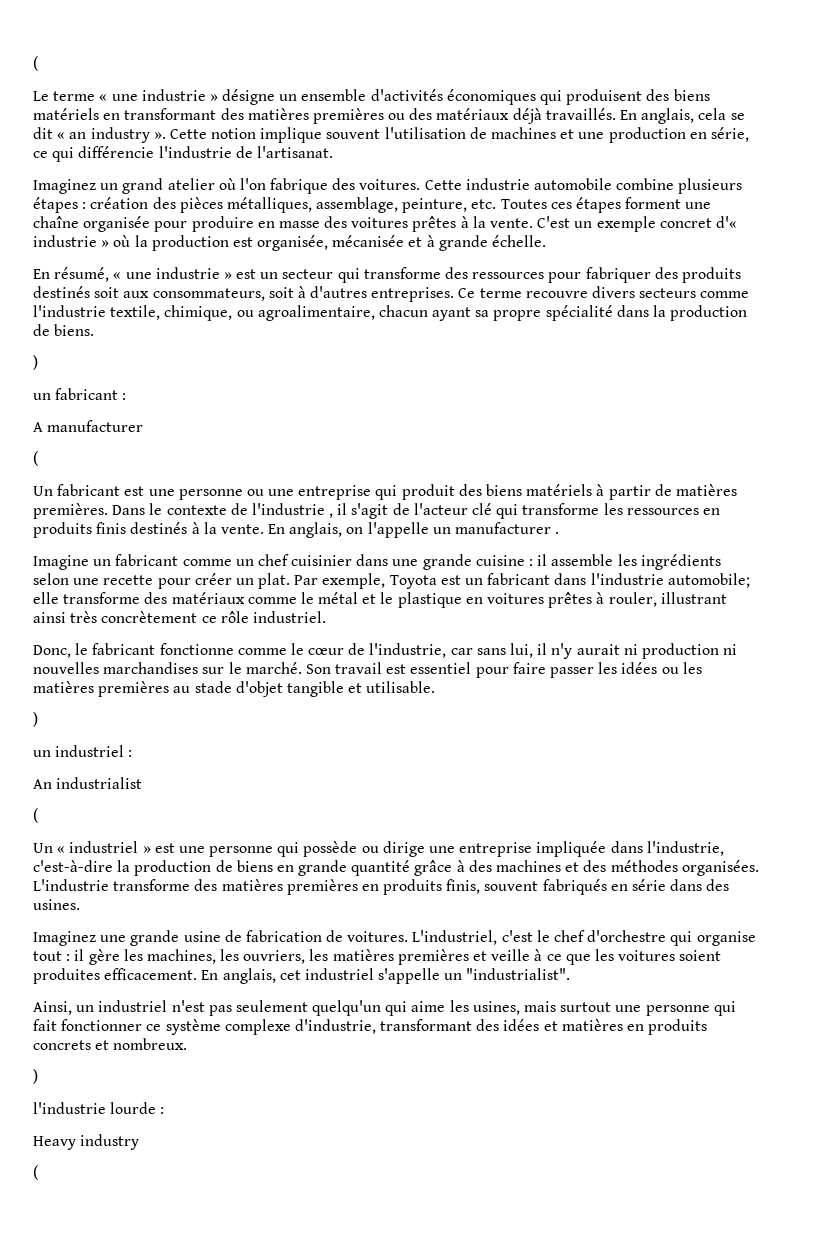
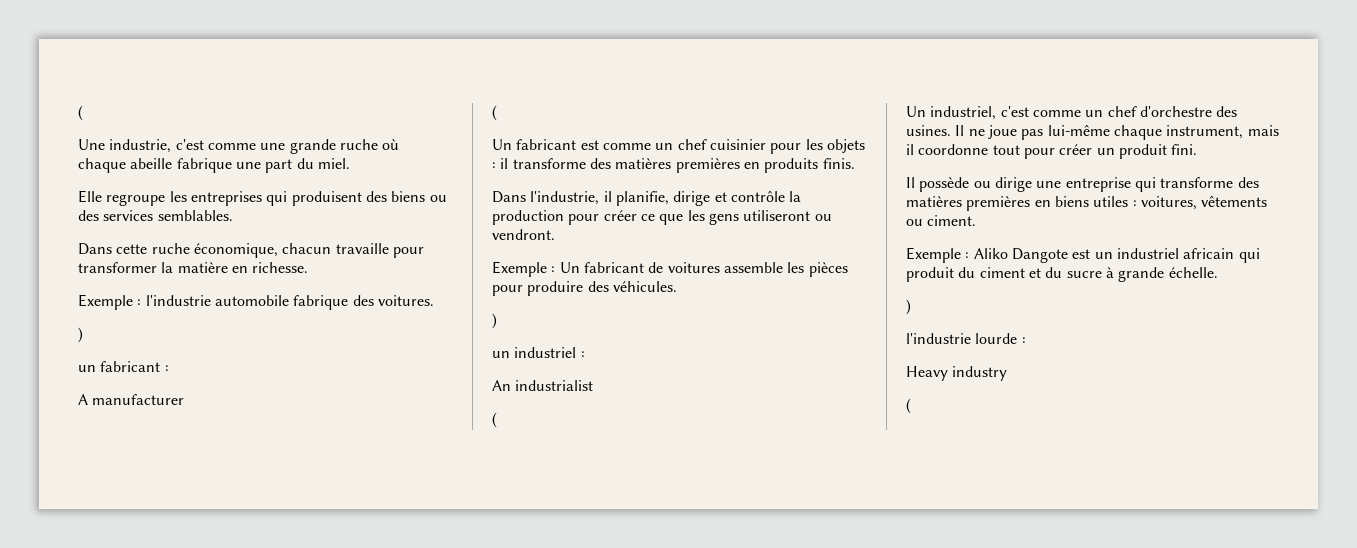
[33,56,38,71] [33,89,710,105] [33,108,745,124] [33,127,749,143] [33,146,333,162] [33,178,743,194] [33,197,712,213] [33,216,737,232] [33,235,547,251] [33,267,741,283] [33,286,750,302] [33,305,748,321] [33,324,95,336] ( // Le terme « une industrie » désigne un ensemble d'activités économiques qui produisent des biens matériels en transformant des matières premières ou des matériaux déjà travaillés. En anglais, cela se dit « an industry ». Cette notion implique souvent l'utilisation de machines et une production en série, ce qui différencie l'industrie de l'artisanat. // Imaginez un grand atelier où l'on fabrique des voitures. Cette industrie automobile combine plusieurs étapes : création des pièces métalliques, assemblage, peinture, etc. Toutes ces étapes forment une chaîne organisée pour produire en masse des voitures prêtes à la vente. C'est un exemple concret d'« industrie » où la production est organisée, mécanisée et à grande échelle. // En résumé, « une industrie » est un secteur qui transforme des ressources pour fabriquer des produits destinés soit aux consommateurs, soit à d'autres entreprises. Ce terme recouvre divers secteurs comme l'industrie textile, chimique, ou agroalimentaire, chacun ayant sa propre spécialité dans la production de biens. -> [78,105,83,121] [78,139,400,154] [78,158,350,173] [78,190,447,206] [78,210,233,221] [78,243,424,258] [78,262,309,273] [78,294,434,310] ( // Une industrie, c'est comme une grande ruche où chaque abeille fabrique une part du miel. // Elle regroupe les entreprises qui produisent des biens ou des services semblables. // Dans cette ruche économique, chacun travaille pour transformer la matière en richesse. // Exemple : l'industrie automobile fabrique des voitures.
[148,484,737,500] [33,503,720,519] [33,522,560,538] [33,554,721,570] [33,573,750,589] [33,592,727,608] [33,611,326,623] [33,643,738,659] [33,662,702,678] [33,681,436,697] une personne ou une entreprise qui produit des biens matériels à partir de matières premières. Dans le contexte de l'industrie , il s'agit de l'acteur clé qui transforme les ressources en produits finis destinés à la vente. En anglais, on l'appelle un manufacturer . // Imagine un fabricant comme un chef cuisinier dans une grande cuisine : il assemble les ingrédients selon une recette pour créer un plat. Par exemple, Toyota est un fabricant dans l'industrie automobile; elle transforme des matériaux comme le métal et le plastique en voitures prêtes à rouler, illustrant ainsi très concrètement ce rôle industriel. // Donc, le fabricant fonctionne comme le cœur de l'industrie, car sans lui, il n'y aurait ni production ni nouvelles marchandises sur le marché. Son travail est essentiel pour faire passer les idées ou les matières premières au stade d'objet tangible et utilisable. -> [602,139,865,154] [492,158,855,173] [492,191,802,206] [492,210,832,225] [492,229,555,240] [492,261,848,277] [492,281,677,296] comme un chef cuisinier pour les objets : il transforme des matières premières en produits finis. // Dans l'industrie, il planifie, dirige et contrôle la production pour créer ce que les gens utiliseront ou vendront. // Exemple : Un fabricant de voitures assemble les pièces pour produire des véhicules.
[57,841,300,857] « industriel » est une personne qui -> [930,106,1238,120] [906,125,1279,140] [906,144,1198,159] [906,177,915,188] industriel, c'est comme un chef d'orchestre des usines. Il ne joue pas lui-même chaque instrument, mais il coordonne tout pour créer un produit fini. // Il
[536,841,724,857] [33,860,759,876] [33,879,730,895] [33,899,80,910] [33,930,756,946] [33,949,722,965] [33,968,571,984] [33,1000,736,1016] [33,1019,708,1035] [33,1038,188,1050] impliquée dans l'industrie, c'est-à-dire la production de biens en grande quantité grâce à des machines et des méthodes organisées. L'industrie transforme des matières premières en produits finis, souvent fabriqués en série dans des usines. // Imaginez une grande usine de fabrication de voitures. L'industriel, c'est le chef d'orchestre qui organise tout : il gère les machines, les ouvriers, les matières premières et veille à ce que les voitures soient produites efficacement. En anglais, cet industriel s'appelle un "industrialist". // Ainsi, un industriel n'est pas seulement quelqu'un qui aime les usines, mais surtout une personne qui fait fonctionner ce système complexe d'industrie, transformant des idées et matières en produits concrets et nombreux. -> [1134,177,1259,192] [906,196,1268,211] [906,215,977,226] [906,247,1260,263] [906,267,1218,282] qui transforme des matières premières en biens utiles : voitures, vêtements ou ciment. // Exemple : Aliko Dangote est un industriel africain qui produit du ciment et du sucre à grande échelle.

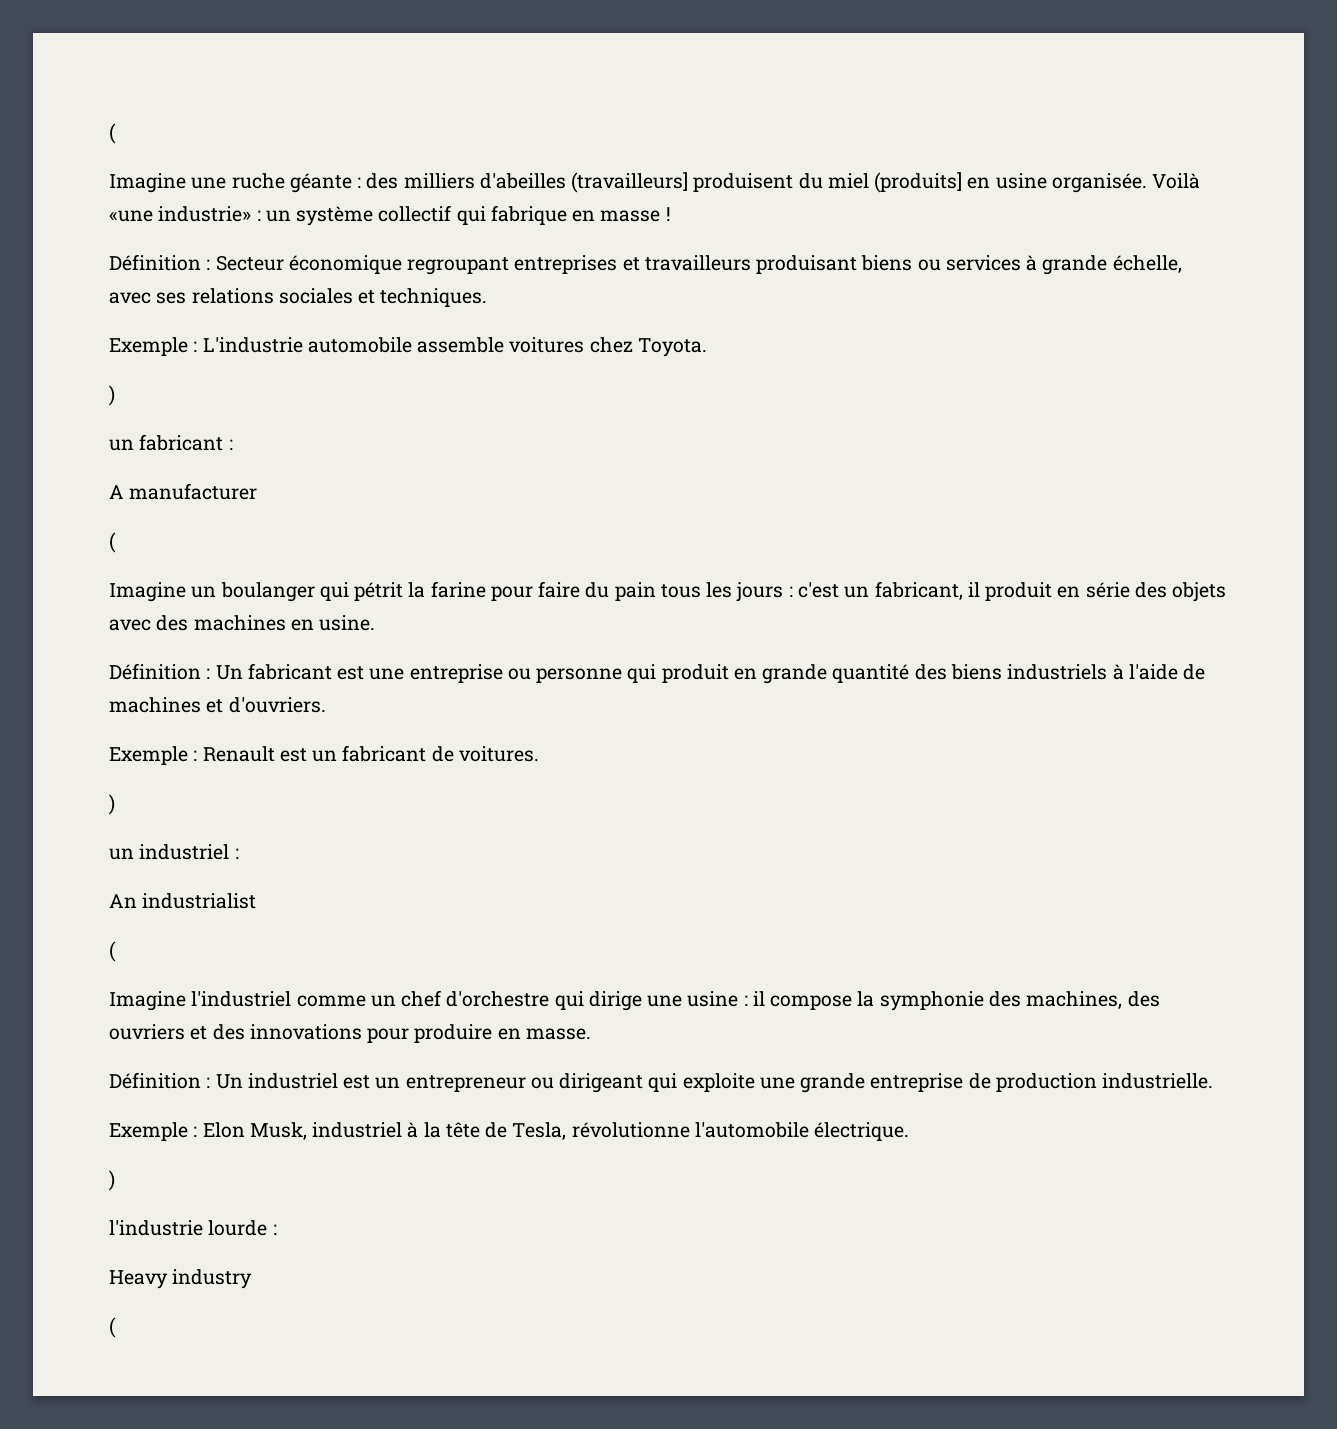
[78,105,83,121] [78,139,400,154] [78,158,350,173] [78,190,447,206] [78,210,233,221] [78,243,424,258] [78,262,309,273] [78,294,434,310] ( // Une industrie, c'est comme une grande ruche où chaque abeille fabrique une part du miel. // Elle regroupe les entreprises qui produisent des biens ou des services semblables. // Dans cette ruche économique, chacun travaille pour transformer la matière en richesse. // Exemple : l'industrie automobile fabrique des voitures. -> [109,123,116,144] [109,172,1201,193] [109,205,671,226] [109,254,1182,275] [109,288,488,307] [109,337,707,357] ( // Imagine une ruche géante : des milliers d'abeilles (travailleurs] produisent du miel (produits] en usine organisée. Voilà «une industrie» : un système collectif qui fabrique en masse ! // Définition : Secteur économique regroupant entreprises et travailleurs produisant biens ou services à grande échelle, avec ses relations sociales et techniques. // Exemple : L'industrie automobile assemble voitures chez Toyota.
[492,139,865,154] [492,158,855,173] [492,191,802,206] [492,210,832,225] [492,229,555,240] [492,261,848,277] [492,281,677,296] Un fabricant est comme un chef cuisinier pour les objets : il transforme des matières premières en produits finis. // Dans l'industrie, il planifie, dirige et contrôle la production pour créer ce que les gens utiliseront ou vendront. // Exemple : Un fabricant de voitures assemble les pièces pour produire des véhicules. -> [109,581,1227,602] [109,615,376,631] [109,663,1206,684] [109,697,326,713] [109,745,539,765] Imagine un boulanger qui pétrit la farine pour faire du pain tous les jours : c'est un fabricant, il produit en série des objets avec des machines en usine. // Définition : Un fabricant est une entreprise ou personne qui produit en grande quantité des biens industriels à l'aide de machines et d'ouvriers. // Exemple : Renault est un fabricant de voitures.
[906,106,1029,120] Un industriel, c'est -> [109,991,292,1011] Imagine l'industriel
[1216,106,1238,117] [906,125,1279,140] [906,144,1198,159] [906,177,1259,192] [906,196,1268,211] [906,215,977,226] [906,247,1260,263] [906,267,1218,282] des usines. Il ne joue pas lui-même chaque instrument, mais il coordonne tout pour créer un produit fini. // Il possède ou dirige une entreprise qui transforme des matières premières en biens utiles : voitures, vêtements ou ciment. // Exemple : Aliko Dangote est un industriel africain qui produit du ciment et du sucre à grande échelle. -> [554,991,1160,1011] [109,1024,591,1043] [109,1072,1214,1093] [109,1122,910,1141] qui dirige une usine : il compose la symphonie des machines, des ouvriers et des innovations pour produire en masse. // Définition : Un industriel est un entrepreneur ou dirigeant qui exploite une grande entreprise de production industrielle. // Exemple : Elon Musk, industriel à la tête de Tesla, révolutionne l'automobile électrique.

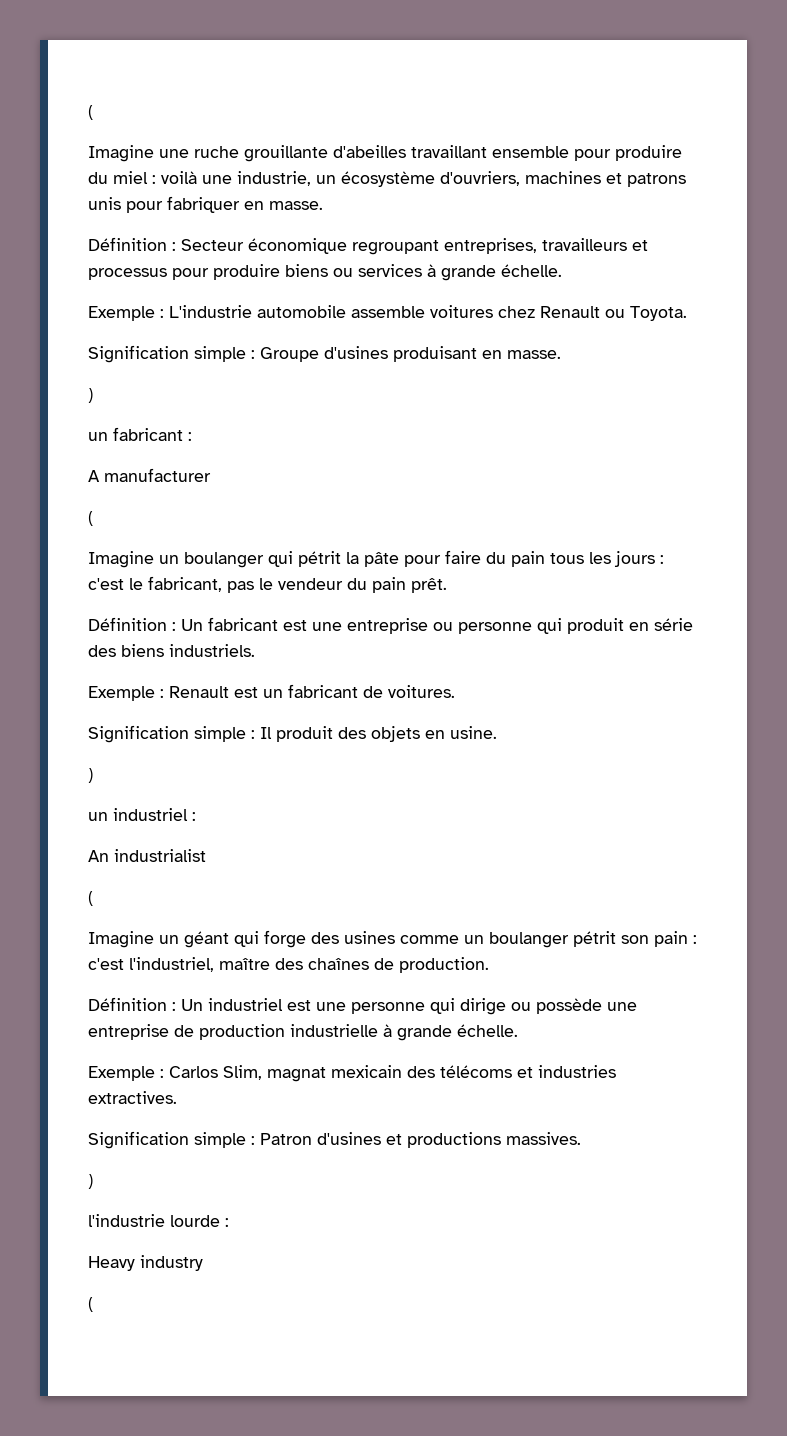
[289,172,1201,193] [109,205,671,226] géante : des milliers d'abeilles (travailleurs] produisent du miel (produits] en usine organisée. Voilà «une industrie» : un système collectif qui fabrique en masse ! -> [244,145,682,162] [88,171,686,187] [88,196,323,213] grouillante d'abeilles travaillant ensemble pour produire du miel : voilà une industrie, un écosystème d'ouvriers, machines et patrons unis pour fabriquer en masse.
[514,255,858,274] entreprises et travailleurs produisant -> [444,238,648,254] [88,264,280,280] entreprises, travailleurs et processus pour produire
[1112,255,1182,273] [109,288,488,307] échelle, avec ses relations sociales et techniques. -> [501,264,562,277] échelle.
(633, 345) none -> [540,306,625,318] Renault ou
(707, 347) none -> [88,345,561,363] // Signification simple : Groupe d'usines produisant en masse.
[430,581,486,598] farine -> [364,552,399,567] pâte
[844,581,1227,602] [109,615,376,631] un fabricant, il produit en série des objets avec des machines en usine. -> [129,576,447,593] le fabricant, pas le vendeur du pain prêt.
[762,664,1206,684] [109,697,326,713] grande quantité des biens industriels à l'aide de machines et d'ouvriers. -> [654,618,693,631] [88,644,255,657] série des biens industriels.
(539, 754) none -> [88,725,497,743] // Signification simple : Il produit des objets en usine.
[191,990,1160,1011] [109,1024,591,1043] l'industriel comme un chef d'orchestre qui dirige une usine : il compose la symphonie des machines, des ouvriers et des innovations pour produire en masse. -> [159,930,697,948] [88,957,489,973] un géant qui forge des usines comme un boulanger pétrit son pain : c'est l'industriel, maître des chaînes de production.
[375,1073,1214,1093] [109,1122,910,1141] un entrepreneur ou dirigeant qui exploite une grande entreprise de production industrielle. // Exemple : Elon Musk, industriel à la tête de Tesla, révolutionne l'automobile électrique. -> [316,998,637,1015] [88,1024,518,1041] [88,1065,616,1082] [88,1091,177,1104] [88,1131,581,1149] une personne qui dirige ou possède une entreprise de production industrielle à grande échelle. // Exemple : Carlos Slim, magnat mexicain des télécoms et industries extractives. // Signification simple : Patron d'usines et productions massives.

